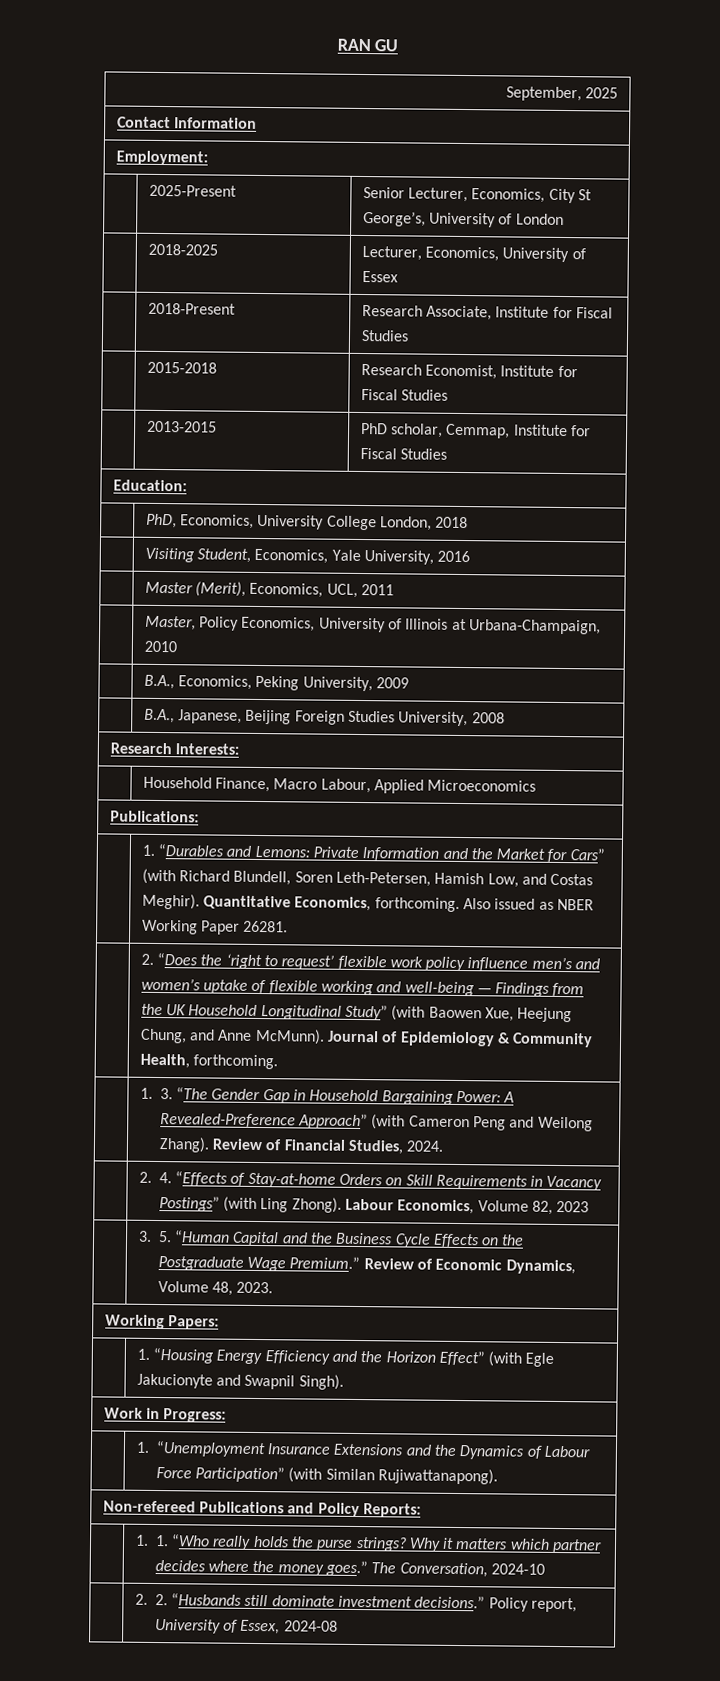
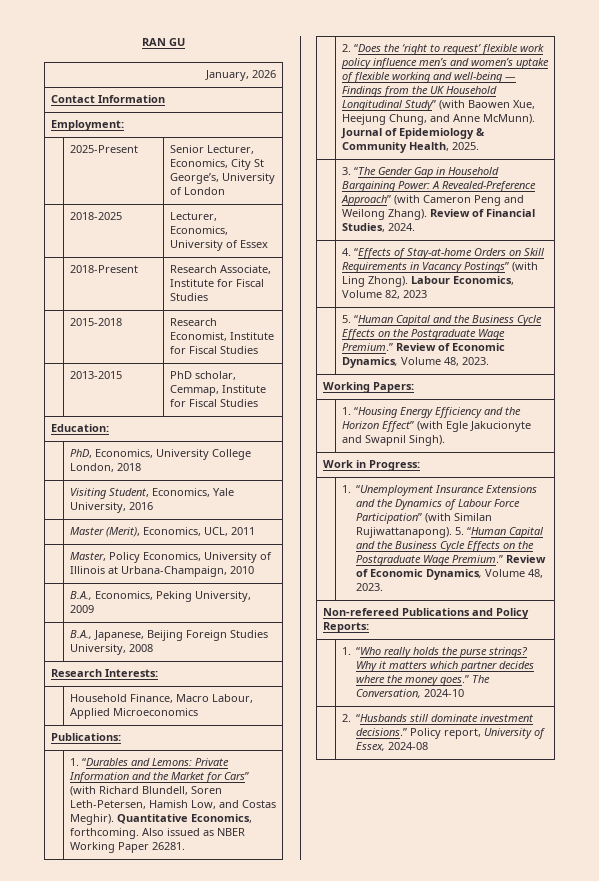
[506,86,619,102] September, 2025 -> [205,70,277,81] January, 2026
[192,1054,278,1070] [139,1087,153,1099] forthcoming. // | 1. -> [451,142,479,150] 2025. // |
[138,1171,152,1183] 2. -> (415, 227) none
[137,1230,152,1242] 3. -> (427, 294) none
(498, 1476) none -> [455,527,545,538] [356,541,535,552] [356,555,547,566] [356,569,544,580] [356,583,384,591] 5. “Human Capital and the Business Cycle Effects on the Postgraduate Wage Premium.” Review of Economic Dynamics, Volume 48, 2023.
[154,1534,169,1547] 1. -> (351, 651) none
[154,1593,168,1606] 2. -> (351, 718) none

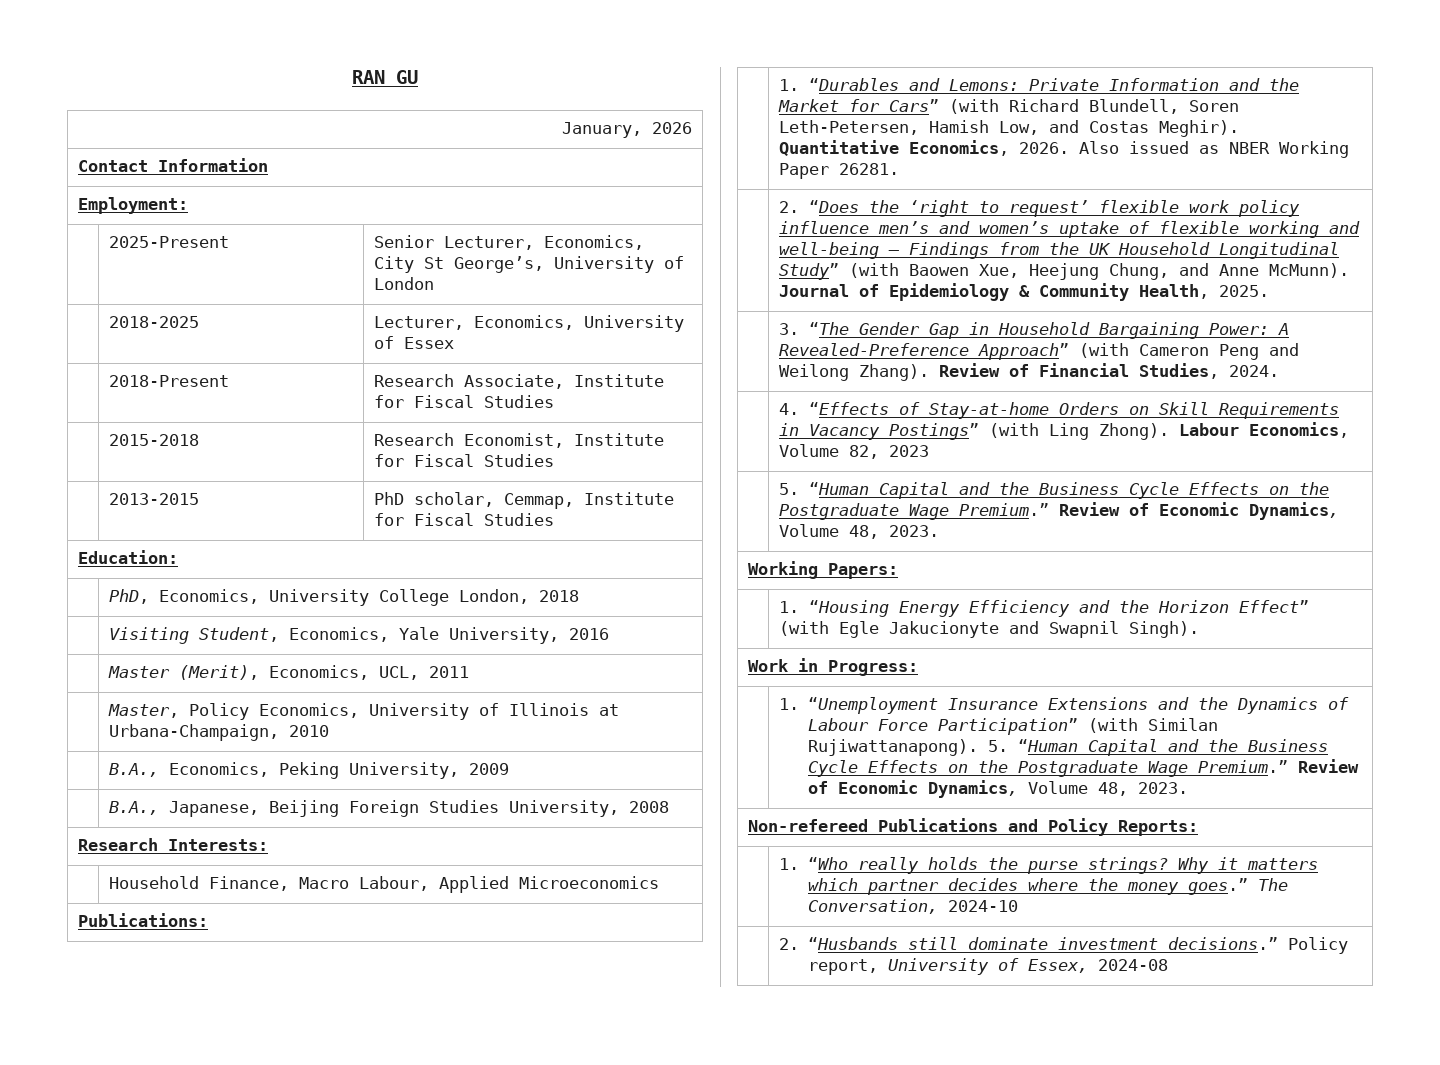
[69,828,139,839] forthcoming. -> [1019,142,1070,154] 2026.

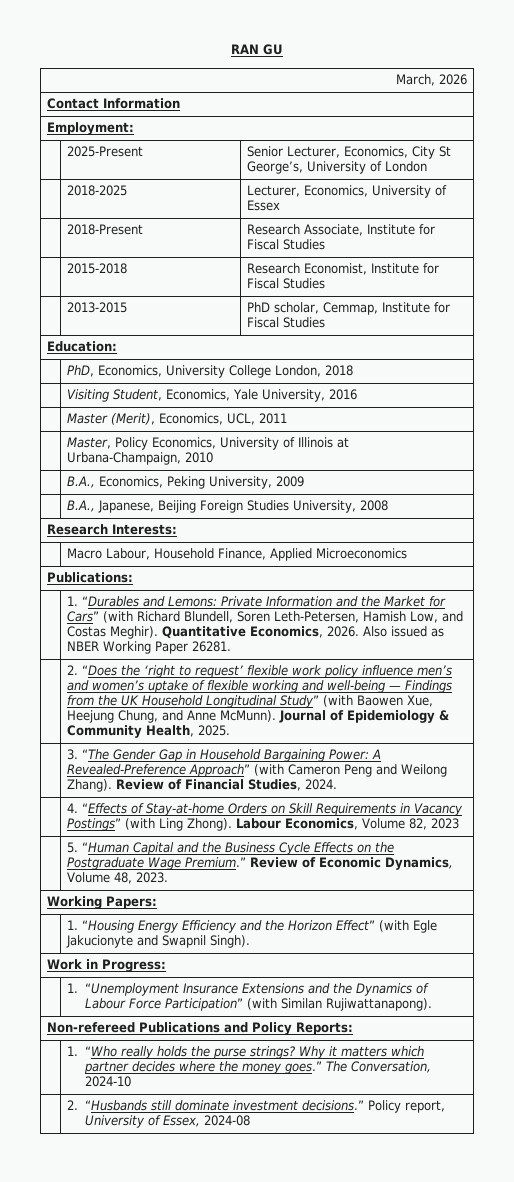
[561,122,642,138] January, -> [395,74,435,86] March,
[109,876,430,891] Household Finance, Macro Labour, -> [67,548,267,560] Macro Labour, Household Finance,
[987,739,1328,756] [807,759,1359,777] [807,780,1188,798] 5. “Human Capital and the Business Cycle Effects on the Postgraduate Wage Premium.” Review of Economic Dynamics, Volume 48, 2023. -> (432, 1004) none

